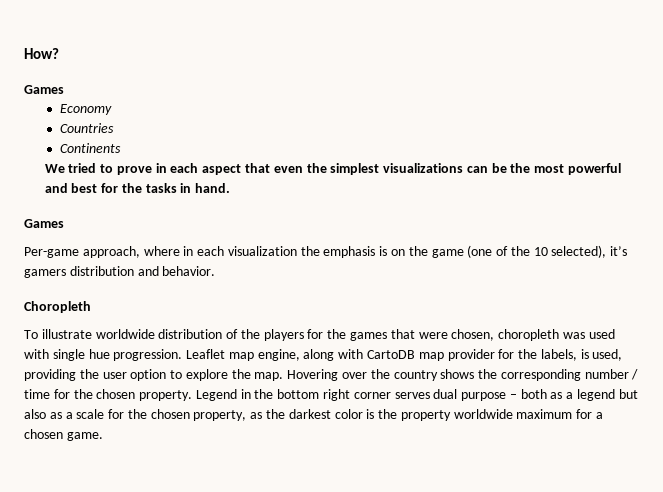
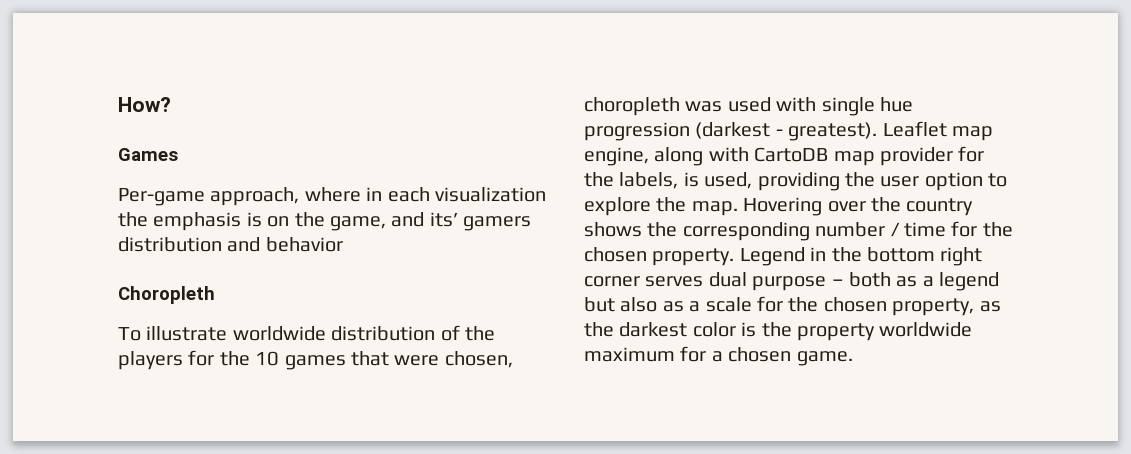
[59,104,112,115] [59,123,114,133] [59,143,121,153] [44,163,621,175] [44,183,231,193] [24,219,64,228] // Economy // Countries // Continents // We tried to prove in each aspect that even the simplest visualizations can be the most powerful and best for the tasks in hand. // Games -> (178, 154) none
[431,245,628,258] game (one of the 10 selected), it’s -> [330,212,458,231] game, and its’
[162,266,216,276] behavior. -> [265,237,343,252] behavior
(347, 334) none -> [255,351,280,366] 10
[113,349,183,361] progression. -> [584,122,878,141] progression (darkest - greatest).

